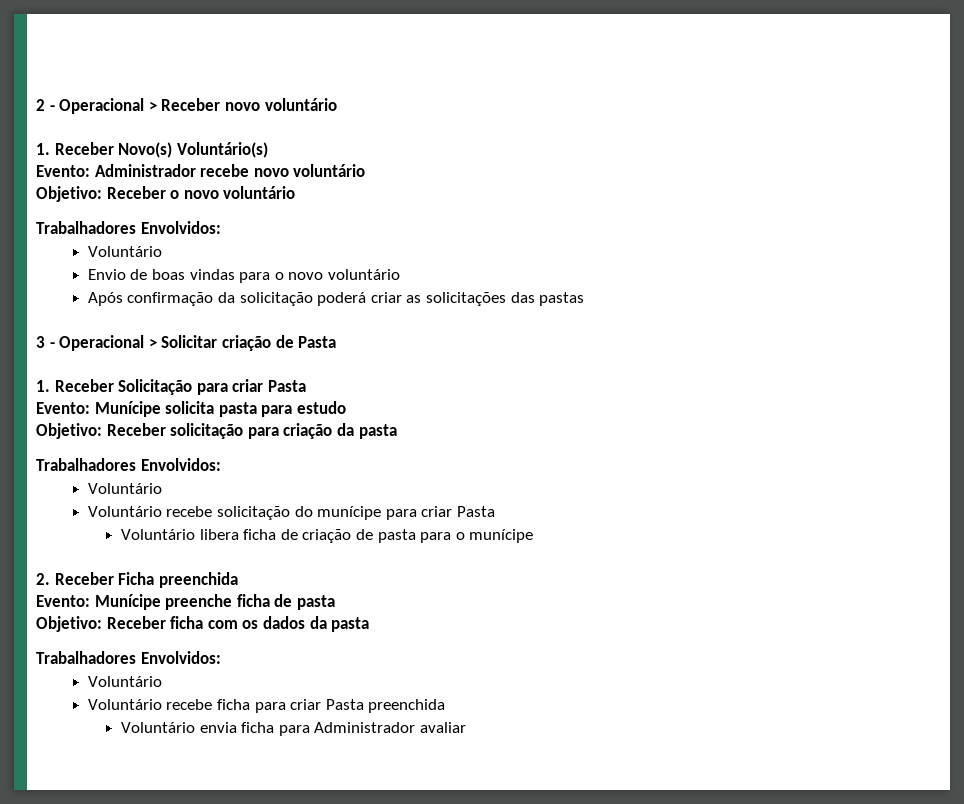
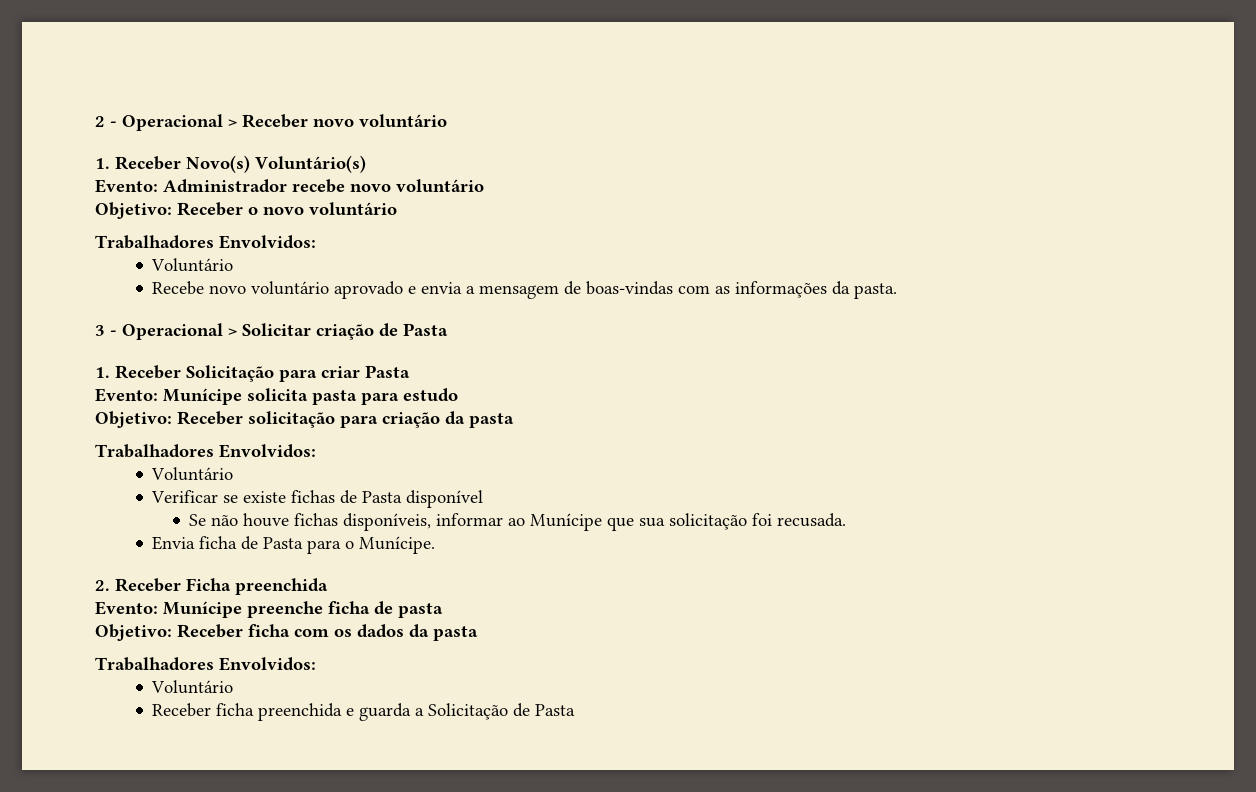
[87,269,401,283] [87,292,585,306] Envio de boas vindas para o novo voluntário // Após confirmação da solicitação poderá criar as solicitações das pastas -> [152,281,898,299] Recebe novo voluntário aprovado e envia a mensagem de boas-vindas com as informações da pasta.
[87,506,496,520] [121,529,534,543] Voluntário recebe solicitação do munícipe para criar Pasta // Voluntário libera ficha de criação de pasta para o munícipe -> [151,490,484,508] [189,513,847,531] [152,536,436,554] Verificar se existe fichas de Pasta disponível // Se não houve fichas disponíveis, informar ao Munícipe que sua solicitação foi recusada. // Envia ficha de Pasta para o Munícipe.
[87,699,446,713] [121,722,466,736] Voluntário recebe ficha para criar Pasta preenchida // Voluntário envia ficha para Administrador avaliar -> [152,703,576,721] Receber ficha preenchida e guarda a Solicitação de Pasta

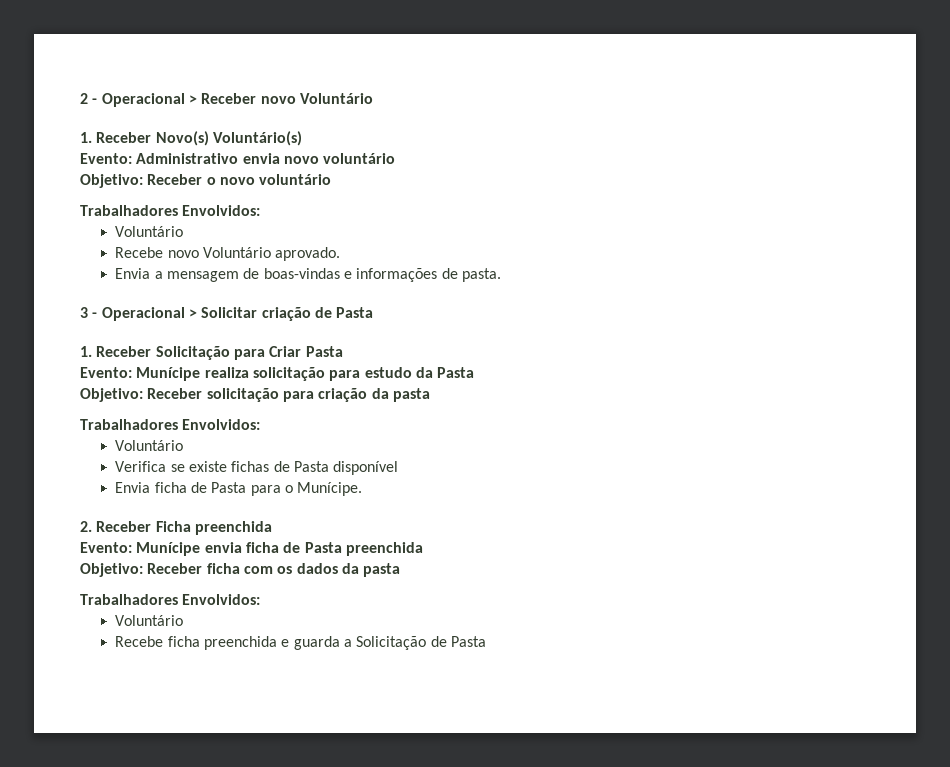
[359,114,447,128] voluntário -> [299,93,373,104] Voluntário
[163,179,345,193] Administrador recebe -> [136,153,280,164] Administrativo envia
[251,281,851,299] voluntário aprovado e envia a mensagem de boas-vindas com as informações da -> [203,247,341,261] [115,268,458,282] Voluntário aprovado. // Envia a mensagem de boas-vindas e informações de
[321,366,360,378] criar -> [269,346,302,357] Criar
[247,388,357,405] solicita pasta -> [204,367,325,381] realiza solicitação
(458, 395) none -> [415,367,475,378] da Pasta
[151,490,219,503] Verificar -> [115,461,167,472] Verifica
[189,513,847,531] // Se não houve fichas disponíveis, informar ao Munícipe que sua solicitação foi recusada. -> (399, 468) none
[247,601,443,618] preenche ficha de pasta -> [204,542,423,556] envia ficha de Pasta preenchida
[152,703,212,717] Receber -> [115,636,164,647] Recebe

